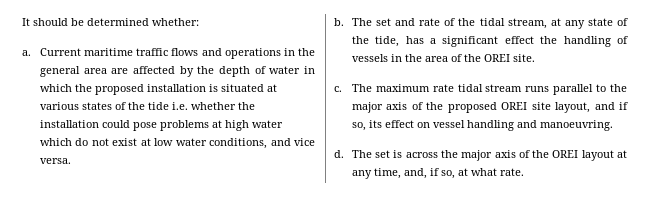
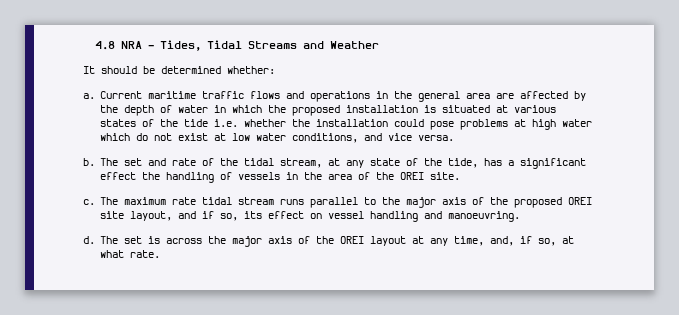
(22, 22) none -> [95,40,380,51] 4.8 NRA – Tides, Tidal Streams and Weather //

